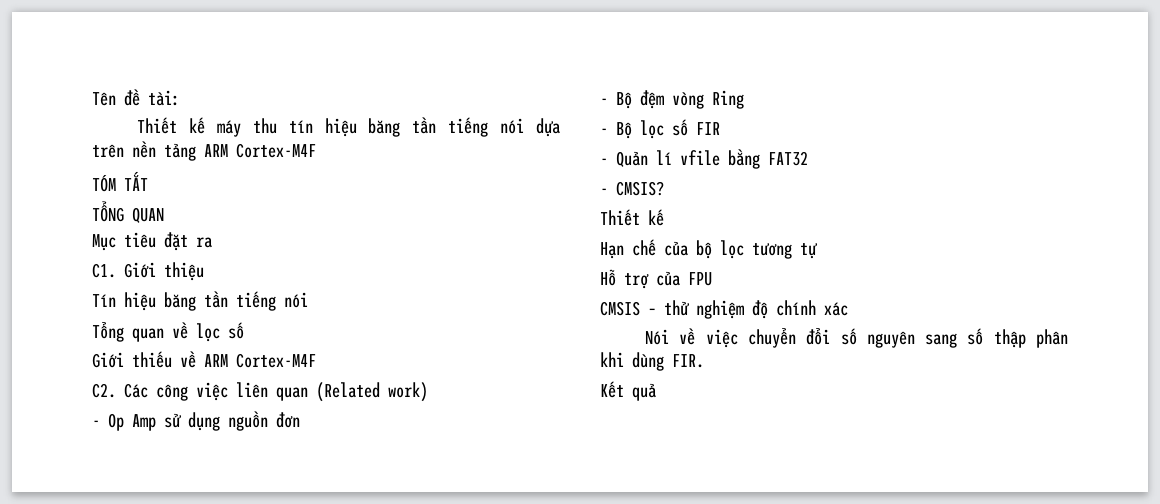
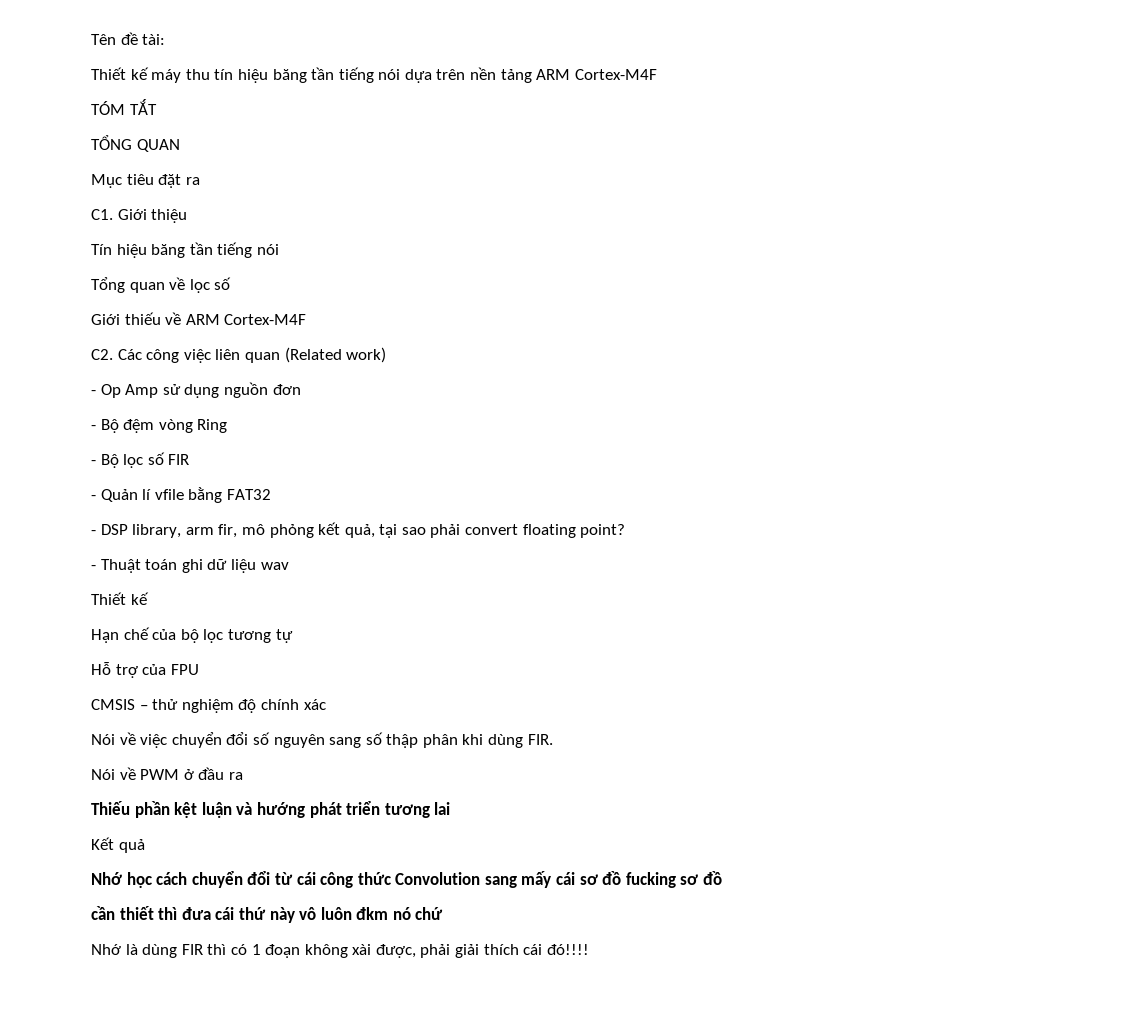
[616,181,664,196] CMSIS? -> [100,522,626,538] [91,559,289,573] DSP library, arm fir, mô phỏng kết quả, tại sao phải convert floating point? // - Thuật toán ghi dữ liệu wav
[600,381,656,401] Kết quả -> [91,767,243,780] [91,801,451,818] [91,837,145,853] [91,871,723,888] [91,906,444,923] [91,944,589,958] Nói về PWM ở đầu ra // Thiếu phần kệt luận và hướng phát triển tương lai // Kết quả // Nhớ học cách chuyển đổi từ cái công thức Convolution sang mấy cái sơ đồ fucking sơ đồ // cần thiết thì đưa cái thứ này vô luôn đkm nó chứ // Nhớ là dùng FIR thì có 1 đoạn không xài được, phải giải thích cái đó!!!!

